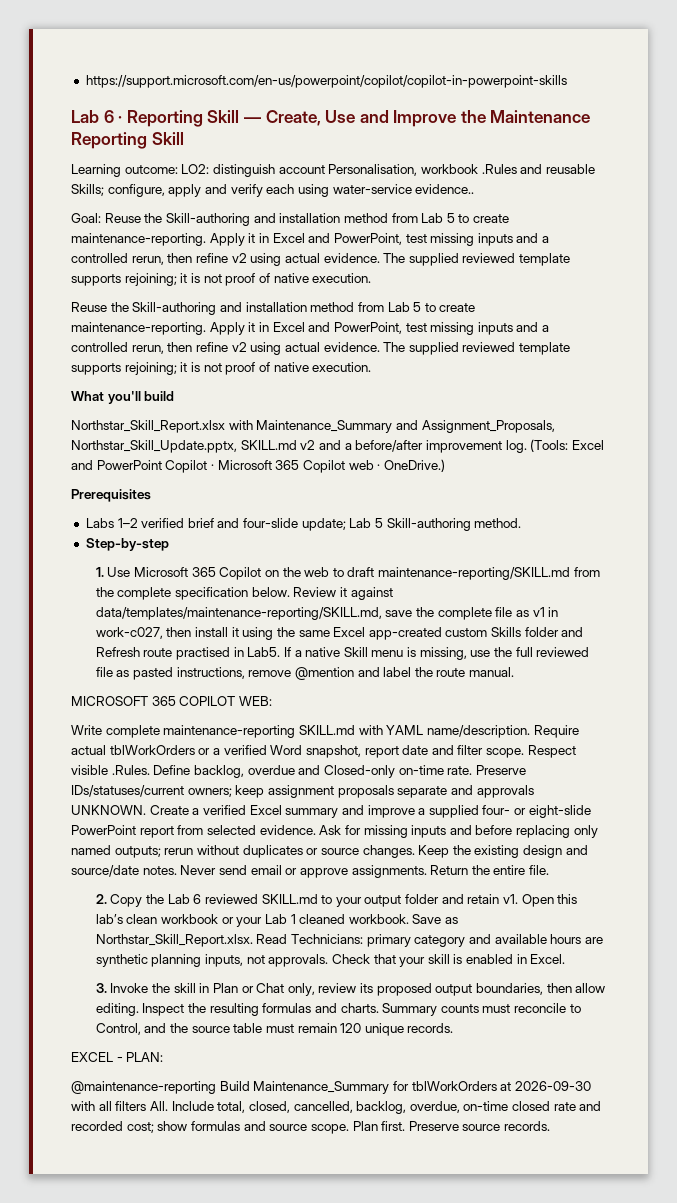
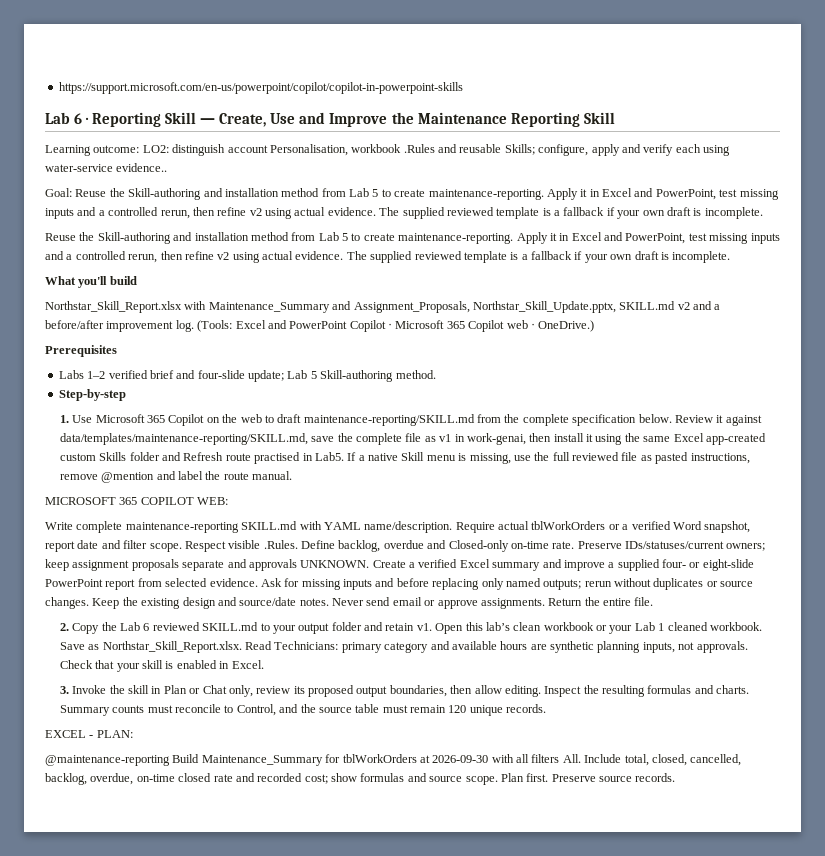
[71,273,372,286] supports rejoining; it is not proof of native execution. -> [542,207,763,219] is a fallback if your own draft is incomplete.
[71,362,372,375] supports rejoining; it is not proof of native execution. -> [510,251,731,263] is a fallback if your own draft is incomplete.
[95,627,163,639] work-c027, -> [466,433,526,445] work-genai,

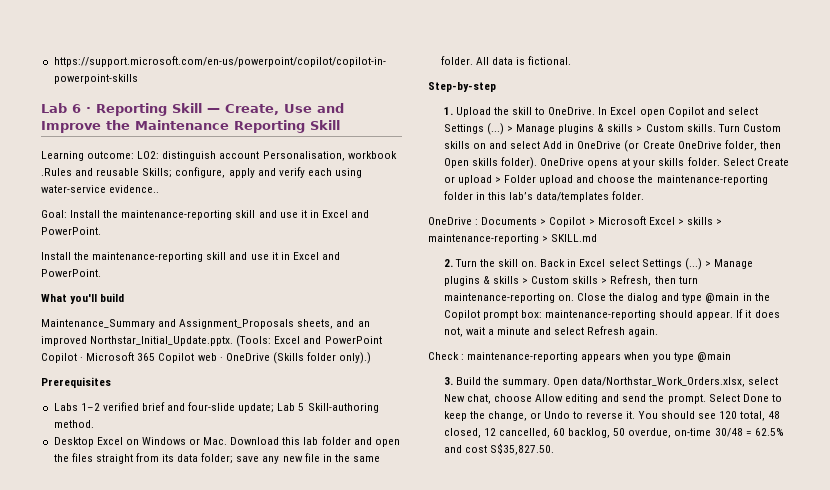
[75,188,779,200] [45,207,763,219] [45,232,780,244] [45,251,731,263] [45,276,137,288] [45,301,721,313] [45,320,194,332] Reuse the Skill-authoring and installation method from Lab 5 to create maintenance-reporting. Apply it in Excel and PowerPoint, test missing inputs and a controlled rerun, then refine v2 using actual evidence. The supplied reviewed template is a fallback if your own draft is incomplete. // Reuse the Skill-authoring and installation method from Lab 5 to create maintenance-reporting. Apply it in Excel and PowerPoint, test missing inputs and a controlled rerun, then refine v2 using actual evidence. The supplied reviewed template is a fallback if your own draft is incomplete. // What you'll build // Northstar_Skill_Report.xlsx with Maintenance_Summary and Assignment_Proposals, Northstar_Skill_Update.pptx, SKILL.md v2 and a before/after improvement log. -> [70,210,370,220] [41,227,101,235] [41,252,340,262] [41,269,101,277] [41,293,125,304] [41,319,370,329] [41,336,234,346] Install the maintenance-reporting skill and use it in Excel and PowerPoint. // Install the maintenance-reporting skill and use it in Excel and PowerPoint. // What you'll build // Maintenance_Summary and Assignment_Proposals sheets, and an improved Northstar_Initial_Update.pptx.
[538,320,595,332] OneDrive.) -> [225,352,372,364] OneDrive (Skills folder only).)
[58,389,126,401] [59,414,762,426] [59,433,766,445] [59,452,750,464] [59,471,293,483] [45,497,229,505] [45,521,751,533] [45,540,766,552] [45,559,754,571] [45,578,754,590] [45,597,654,609] [59,622,762,634] [59,641,748,653] [59,660,264,672] [59,685,750,697] [59,704,547,716] [45,730,133,738] [45,754,742,766] [45,773,676,785] Step-by-step // 1. Use Microsoft 365 Copilot on the web to draft maintenance-reporting/SKILL.md from the complete specification below. Review it against data/templates/maintenance-reporting/SKILL.md, save the complete file as v1 in work-genai, then install it using the same Excel app-created custom Skills folder and Refresh route practised in Lab5. If a native Skill menu is missing, use the full reviewed file as pasted instructions, remove @mention and label the route manual. // MICROSOFT 365 COPILOT WEB: // Write complete maintenance-reporting SKILL.md with YAML name/description. Require actual tblWorkOrders or a verified Word snapshot, report date and filter scope. Respect visible .Rules. Define backlog, overdue and Closed-only on-time rate. Preserve IDs/statuses/current owners; keep assignment proposals separate and approvals UNKNOWN. Create a verified Excel summary and improve a supplied four- or eight-slide PowerPoint report from selected evidence. Ask for missing inputs and before replacing only named outputs; rerun without duplicates or source changes. Keep the existing design and source/date notes. Never send email or approve assignments. Return the entire file. // 2. Copy the Lab 6 reviewed SKILL.md to your output folder and retain v1. Open this lab’s clean workbook or your Lab 1 cleaned workbook. Save as Northstar_Skill_Report.xlsx. Read Technicians: primary category and available hours are synthetic planning inputs, not approvals. Check that your skill is enabled in Excel. // 3. Invoke the skill in Plan or Chat only, review its proposed output boundaries, then allow editing. Inspect the resulting formulas and charts. Summary counts must reconcile to Control, and the source table must remain 120 unique records. // EXCEL - PLAN: // @maintenance-reporting Build Maintenance_Summary for tblWorkOrders at 2026-09-30 with all filters All. Include total, closed, cancelled, backlog, overdue, on-time closed rate and recorded cost; show formulas and source scope. Plan first. Preserve source records. -> [53,436,400,447] [53,453,381,464] [440,56,572,65] [428,82,496,92] [443,107,758,117] [443,123,781,135] [443,140,781,152] [443,157,789,169] [443,175,768,185] [443,191,645,202] [428,216,723,227] [428,234,598,244] [443,258,753,270] [443,275,698,286] [443,293,770,303] [443,309,780,320] [443,326,659,337] [428,352,731,362] [443,377,779,387] [443,394,782,404] [443,411,781,421] [443,428,784,438] [443,443,554,455] Desktop Excel on Windows or Mac. Download this lab folder and open the files straight from its data folder; save any new file in the same folder. All data is fictional. // Step-by-step // 1. Upload the skill to OneDrive. In Excel open Copilot and select Settings (...) > Manage plugins & skills > Custom skills. Turn Custom skills on and select Add in OneDrive (or Create OneDrive folder, then Open skills folder). OneDrive opens at your skills folder. Select Create or upload > Folder upload and choose the maintenance-reporting folder in this lab’s data/templates folder. // OneDrive : Documents > Copilot > Microsoft Excel > skills > maintenance-reporting > SKILL.md // 2. Turn the skill on. Back in Excel select Settings (...) > Manage plugins & skills > Custom skills > Refresh, then turn maintenance-reporting on. Close the dialog and type @main in the Copilot prompt box: maintenance-reporting should appear. If it does not, wait a minute and select Refresh again. // Check : maintenance-reporting appears when you type @main // 3. Build the summary. Open data/Northstar_Work_Orders.xlsx, select New chat, choose Allow editing and send the prompt. Select Done to keep the change, or Undo to reverse it. You should see 120 total, 48 closed, 12 cancelled, 60 backlog, 50 overdue, on-time 30/48 = 62.5% and cost S$35,827.50.

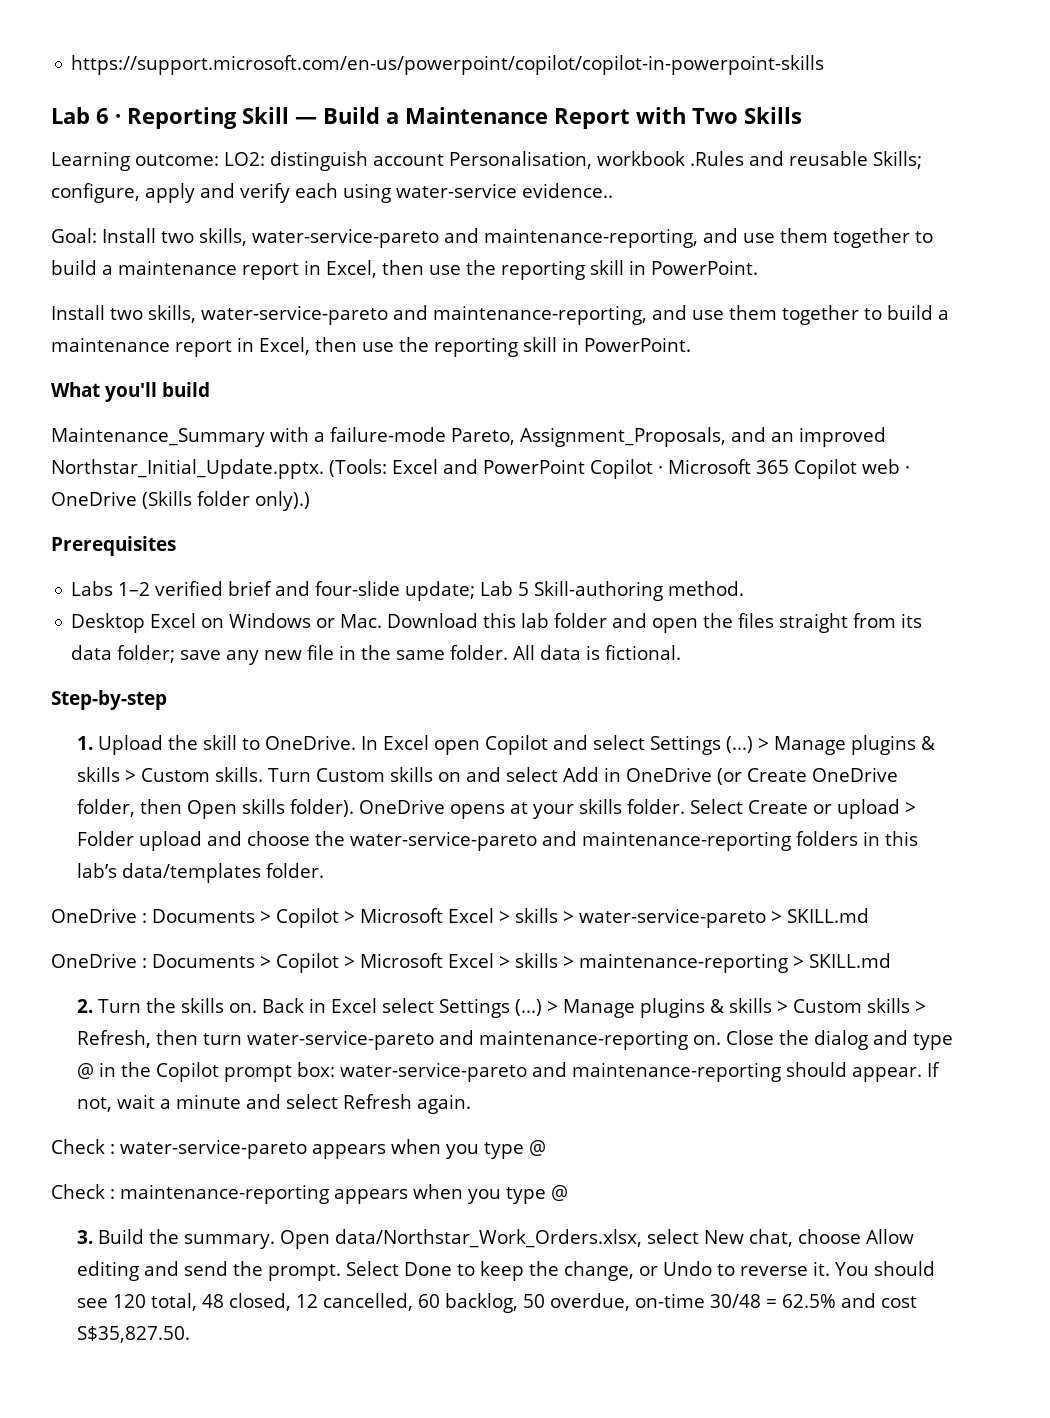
[225,103,344,115] [41,120,340,133] Create, Use and Improve the Maintenance Reporting Skill -> [323,107,802,129] Build a Maintenance Report with Two Skills
[103,210,370,220] [41,227,101,235] [41,252,340,262] the maintenance-reporting skill and use it in Excel and PowerPoint. // Install the maintenance-reporting skill and use it in Excel and -> [161,228,933,248] [51,260,758,280] [51,305,949,325] [51,337,579,357] two skills, water-service-pareto and maintenance-reporting, and use them together to build a maintenance report in Excel, then use the reporting skill in PowerPoint. // Install two skills, water-service-pareto and maintenance-reporting, and use them together to build a maintenance report in Excel, then use the reporting skill in
[158,319,334,329] and Assignment_Proposals sheets, -> [270,427,726,447] with a failure-mode Pareto, Assignment_Proposals,
[656,175,768,185] [443,191,473,200] maintenance-reporting folder -> [350,831,859,851] water-service-pareto and maintenance-reporting folders
(645, 195) none -> [51,908,869,928] // OneDrive : Documents > Copilot > Microsoft Excel > skills > water-service-pareto > SKILL.md
[498,259,519,267] skill -> [181,998,225,1013] skills
(698, 280) none -> [247,1030,475,1050] water-service-pareto and
[705,293,740,303] @main -> [77,1063,95,1079] @
(542, 314) none -> [340,1062,568,1082] water-service-pareto and
[745,310,780,318] it does -> (941, 1069) none
(659, 332) none -> [51,1139,546,1159] // Check : water-service-pareto appears when you type @
[696,352,731,362] @main -> [551,1185,568,1201] @

